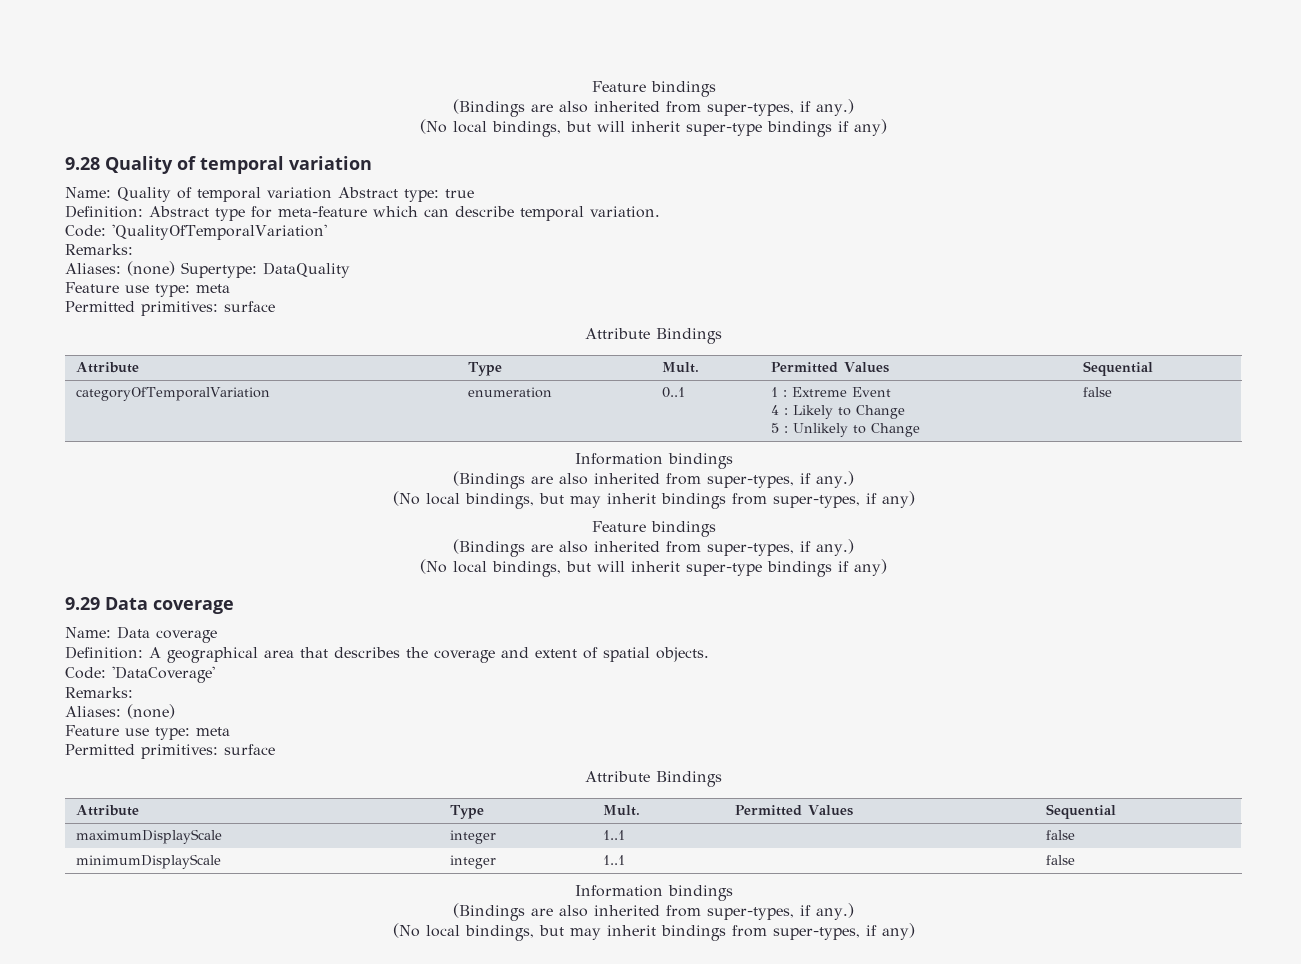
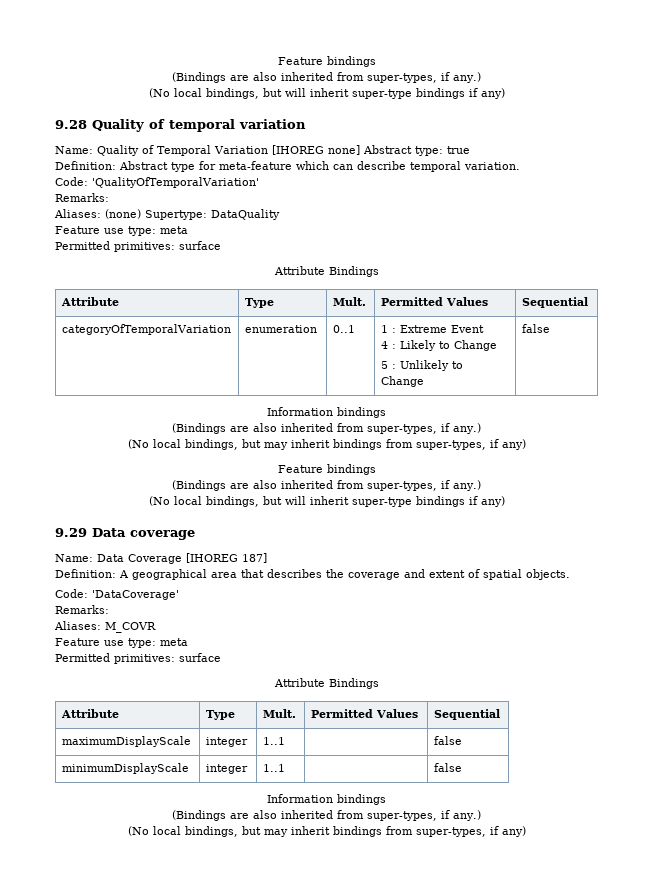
[197,187,332,202] temporal variation -> [157,145,360,156] Temporal Variation [IHOREG none]
[156,630,217,643] coverage -> [128,553,267,564] Coverage [IHOREG 187]
[127,704,175,719] (none) -> [105,622,156,633] M_COVR

